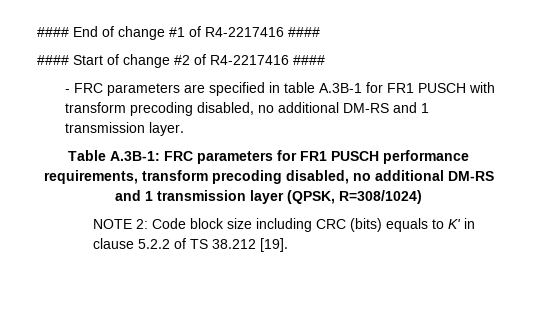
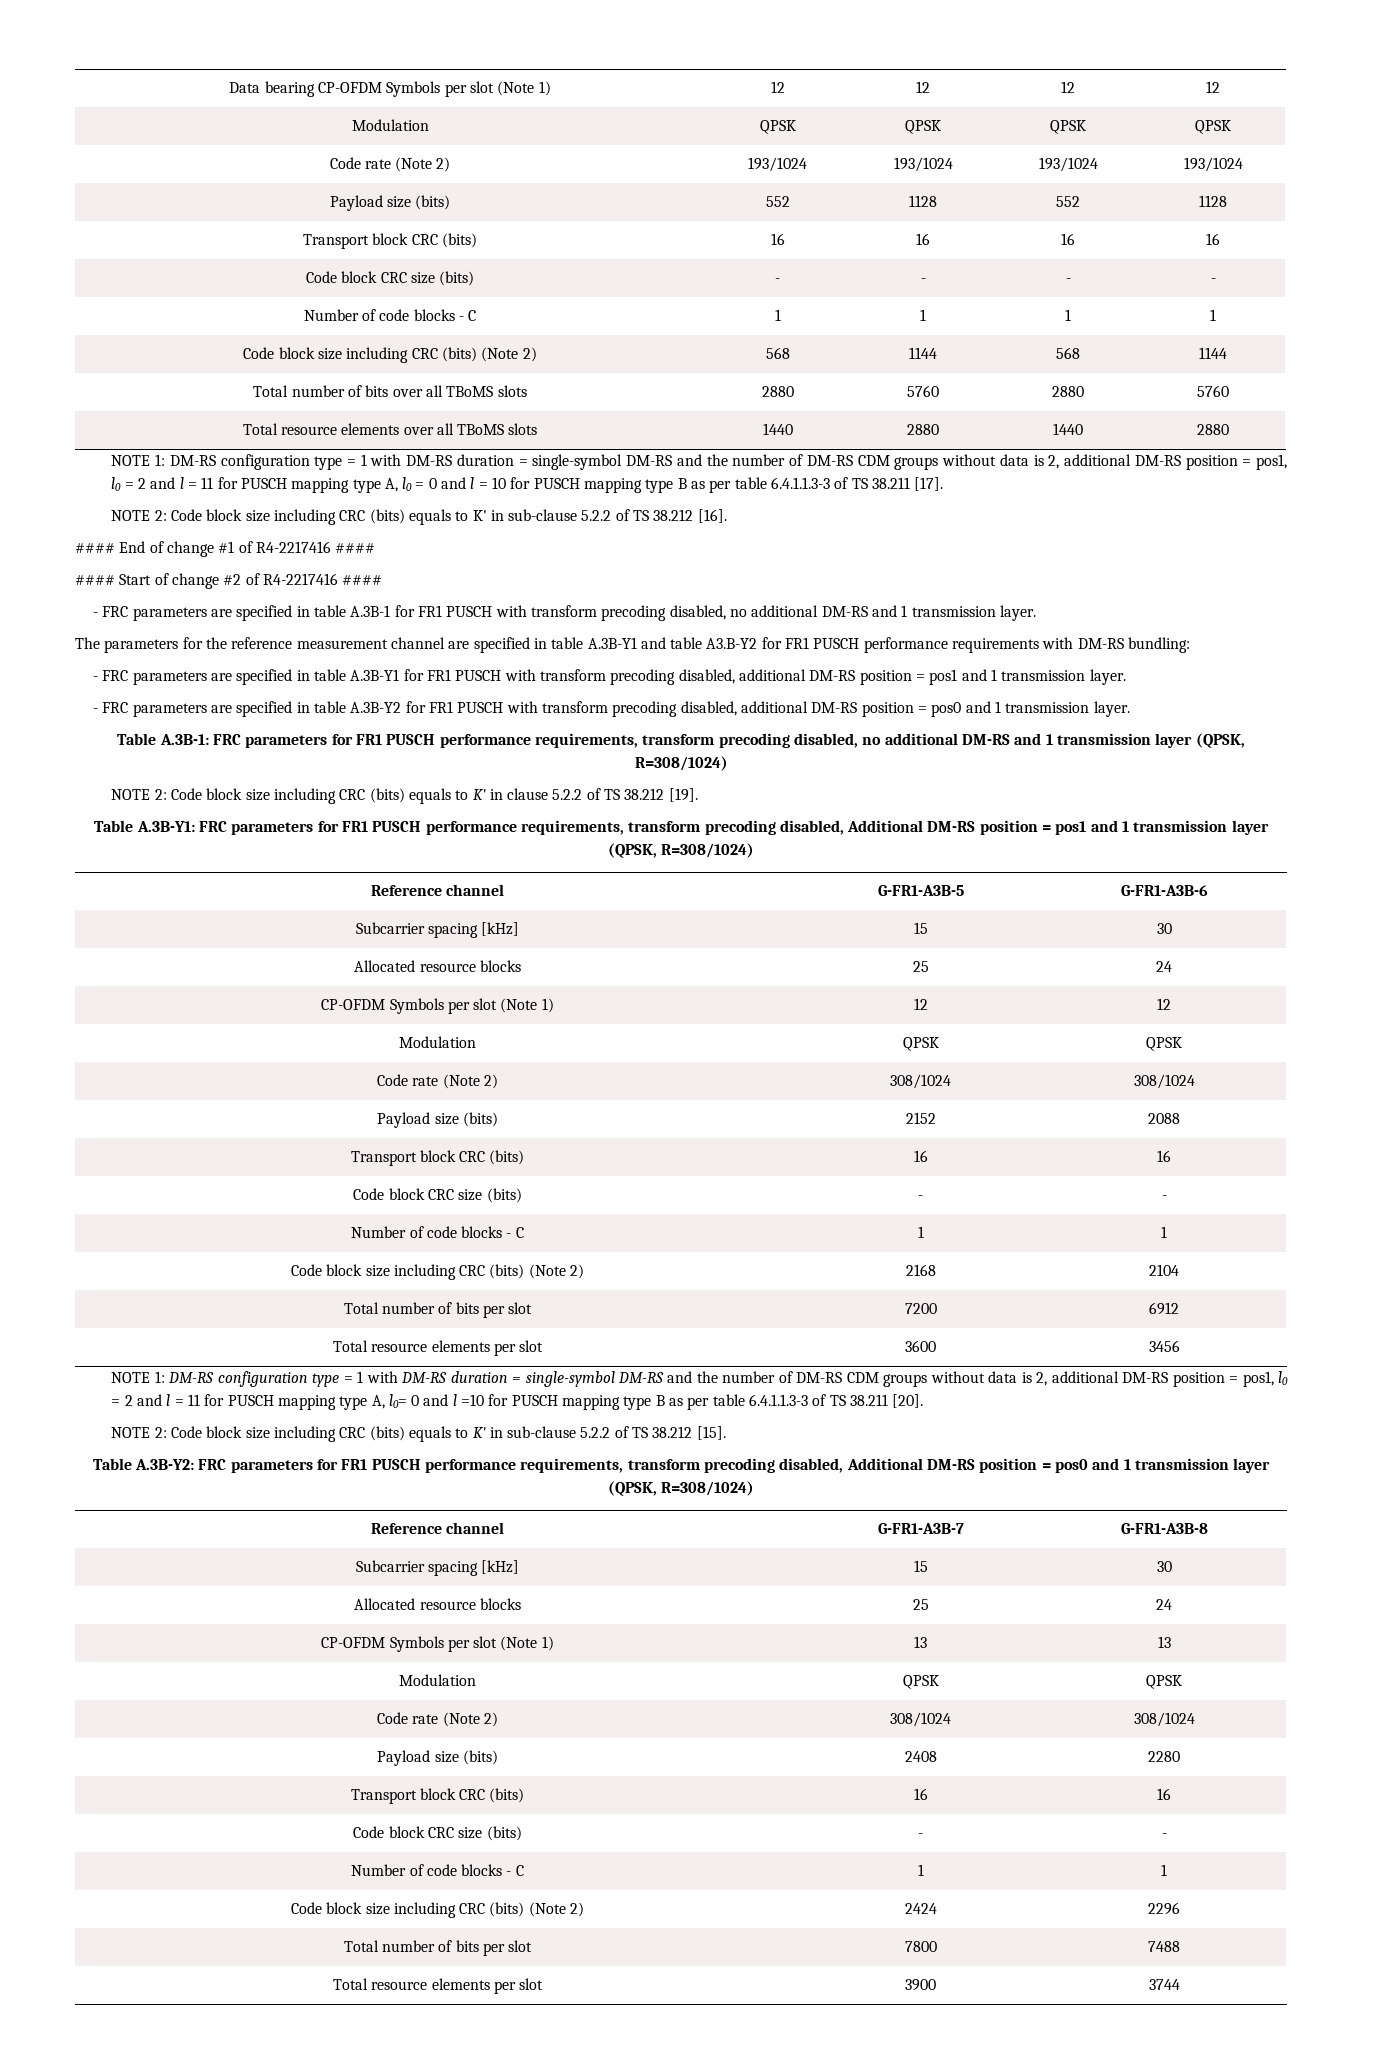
(37, 32) none -> [229,81,551,97] [770,81,785,93] [916,81,930,93] [1061,81,1075,93] [1206,81,1220,93] [351,119,429,131] [759,120,796,134] [905,120,941,134] [1050,120,1086,134] [1195,120,1231,134] [329,157,451,172] [748,157,807,172] [893,157,953,172] [1038,157,1098,172] [1183,157,1243,172] [329,195,451,211] [765,196,790,207] [909,195,937,207] [1056,196,1080,207] [1199,195,1227,207] [303,233,477,249] [770,233,785,245] [916,233,930,245] [1061,233,1075,245] [1206,233,1220,245] [305,271,475,286] [775,278,780,283] [920,278,926,283] [1065,278,1071,283] [1210,278,1216,283] [303,309,477,321] [774,309,781,321] [920,309,926,321] [1065,309,1071,321] [1210,309,1216,321] [243,347,537,363] [765,347,790,359] [909,347,937,359] [1056,347,1080,359] [1199,347,1227,359] [253,385,527,397] [761,386,794,397] [907,385,939,397] [1052,386,1084,397] [1197,385,1229,397] [242,423,538,435] [762,423,793,435] [907,424,939,435] [1053,423,1083,435] [1197,424,1229,435] [111,454,1287,470] [111,477,944,493] [111,509,727,525] Data bearing CP-OFDM Symbols per slot (Note 1) | 12 | 12 | 12 | 12 // Modulation | QPSK | QPSK | QPSK | QPSK // Code rate (Note 2) | 193/1024 | 193/1024 | 193/1024 | 193/1024 // Payload size (bits) | 552 | 1128 | 552 | 1128 // Transport block CRC (bits) | 16 | 16 | 16 | 16 // Code block CRC size (bits) | - | - | - | - // Number of code blocks - C | 1 | 1 | 1 | 1 // Code block size including CRC (bits) (Note 2) | 568 | 1144 | 568 | 1144 // Total number of bits over all TBoMS slots | 2880 | 5760 | 2880 | 5760 // Total resource elements over all TBoMS slots | 1440 | 2880 | 1440 | 2880 // NOTE 1: DM-RS configuration type = 1 with DM-RS duration = single-symbol DM-RS and the number of DM-RS CDM groups without data is 2, additional DM-RS position = pos1, l0 = 2 and l = 11 for PUSCH mapping type A, l0 = 0 and l = 10 for PUSCH mapping type B as per table 6.4.1.1.3-3 of TS 38.211 [17]. // NOTE 2: Code block size including CRC (bits) equals to K' in sub-clause 5.2.2 of TS 38.212 [16]. //
(184, 129) none -> [75,637,1191,653] [93,669,1126,685] [93,701,1130,717] // The parameters for the reference measurement channel are specified in table A.3B-Y1 and table A3.B-Y2 for FR1 PUSCH performance requirements with DM-RS bundling: // - FRC parameters are specified in table A.3B-Y1 for FR1 PUSCH with transform precoding disabled, additional DM-RS position = pos1 and 1 transmission layer. // - FRC parameters are specified in table A.3B-Y2 for FR1 PUSCH with transform precoding disabled, additional DM-RS position = pos0 and 1 transmission layer.
(288, 245) none -> [94,820,1269,835] [607,843,755,858] [370,884,505,896] [877,885,964,896] [1120,885,1208,896] [355,922,520,938] [913,922,928,934] [1156,923,1172,934] [354,960,521,972] [912,961,929,972] [1156,961,1172,972] [321,998,554,1014] [913,998,928,1010] [1157,998,1171,1010] [399,1036,476,1048] [902,1037,939,1051] [1146,1037,1182,1051] [377,1074,498,1089] [890,1074,951,1089] [1133,1074,1195,1089] [377,1112,498,1128] [905,1112,936,1124] [1148,1113,1180,1124] [350,1150,525,1166] [913,1150,928,1162] [1157,1150,1171,1162] [353,1188,522,1203] [918,1195,923,1200] [1161,1195,1167,1200] [351,1226,524,1238] [917,1226,924,1238] [1161,1226,1167,1238] [290,1264,585,1280] [905,1264,936,1276] [1149,1264,1179,1276] [343,1302,533,1318] [904,1303,937,1314] [1149,1302,1179,1315] [332,1340,544,1356] [905,1340,936,1352] [1148,1340,1180,1352] [111,1371,1289,1387] [111,1394,924,1410] [111,1426,726,1442] [92,1458,1271,1473] [607,1481,755,1496] [370,1522,505,1534] [877,1523,964,1534] [1120,1523,1208,1534] [355,1560,520,1576] [913,1560,928,1572] [1156,1561,1172,1572] [354,1598,521,1610] [912,1599,929,1610] [1156,1599,1172,1610] [321,1636,554,1652] [914,1636,927,1648] [1157,1636,1171,1648] [399,1674,476,1686] [902,1675,939,1689] [1146,1675,1182,1689] [377,1712,498,1727] [890,1712,951,1727] [1133,1712,1195,1727] [377,1750,498,1766] [904,1751,937,1762] [1148,1751,1180,1762] [350,1788,525,1804] [913,1788,928,1800] [1157,1788,1171,1800] [353,1826,522,1841] [918,1833,923,1838] [1161,1833,1167,1838] [351,1864,524,1876] [917,1864,924,1876] [1161,1864,1167,1876] [290,1902,585,1918] [904,1903,937,1914] [1148,1902,1180,1915] [343,1940,533,1956] [904,1941,937,1952] [1148,1941,1180,1952] [332,1978,544,1994] [905,1979,936,1991] [1148,1979,1180,1990] // Table A.3B-Y1: FRC parameters for FR1 PUSCH performance requirements, transform precoding disabled, Additional DM-RS position = pos1 and 1 transmission layer (QPSK, R=308/1024) // Reference channel | G-FR1-A3B-5 | G-FR1-A3B-6 // Subcarrier spacing [kHz] | 15 | 30 // Allocated resource blocks | 25 | 24 // CP-OFDM Symbols per slot (Note 1) | 12 | 12 // Modulation | QPSK | QPSK // Code rate (Note 2) | 308/1024 | 308/1024 // Payload size (bits) | 2152 | 2088 // Transport block CRC (bits) | 16 | 16 // Code block CRC size (bits) | - | - // Number of code blocks - C | 1 | 1 // Code block size including CRC (bits) (Note 2) | 2168 | 2104 // Total number of bits per slot | 7200 | 6912 // Total resource elements per slot | 3600 | 3456 // NOTE 1: DM-RS configuration type = 1 with DM-RS duration = single-symbol DM-RS and the number of DM-RS CDM groups without data is 2, additional DM-RS position = pos1, l0 = 2 and l = 11 for PUSCH mapping type A, l0= 0 and l =10 for PUSCH mapping type B as per table 6.4.1.1.3-3 of TS 38.211 [20]. // NOTE 2: Code block size including CRC (bits) equals to K' in sub-clause 5.2.2 of TS 38.212 [15]. // Table A.3B-Y2: FRC parameters for FR1 PUSCH performance requirements, transform precoding disabled, Additional DM-RS position = pos0 and 1 transmission layer (QPSK, R=308/1024) // Reference channel | G-FR1-A3B-7 | G-FR1-A3B-8 // Subcarrier spacing [kHz] | 15 | 30 // Allocated resource blocks | 25 | 24 // CP-OFDM Symbols per slot (Note 1) | 13 | 13 // Modulation | QPSK | QPSK // Code rate (Note 2) | 308/1024 | 308/1024 // Payload size (bits) | 2408 | 2280 // Transport block CRC (bits) | 16 | 16 // Code block CRC size (bits) | - | - // Number of code blocks - C | 1 | 1 // Code block size including CRC (bits) (Note 2) | 2424 | 2296 // Total number of bits per slot | 7800 | 7488 // Total resource elements per slot | 3900 | 3744

